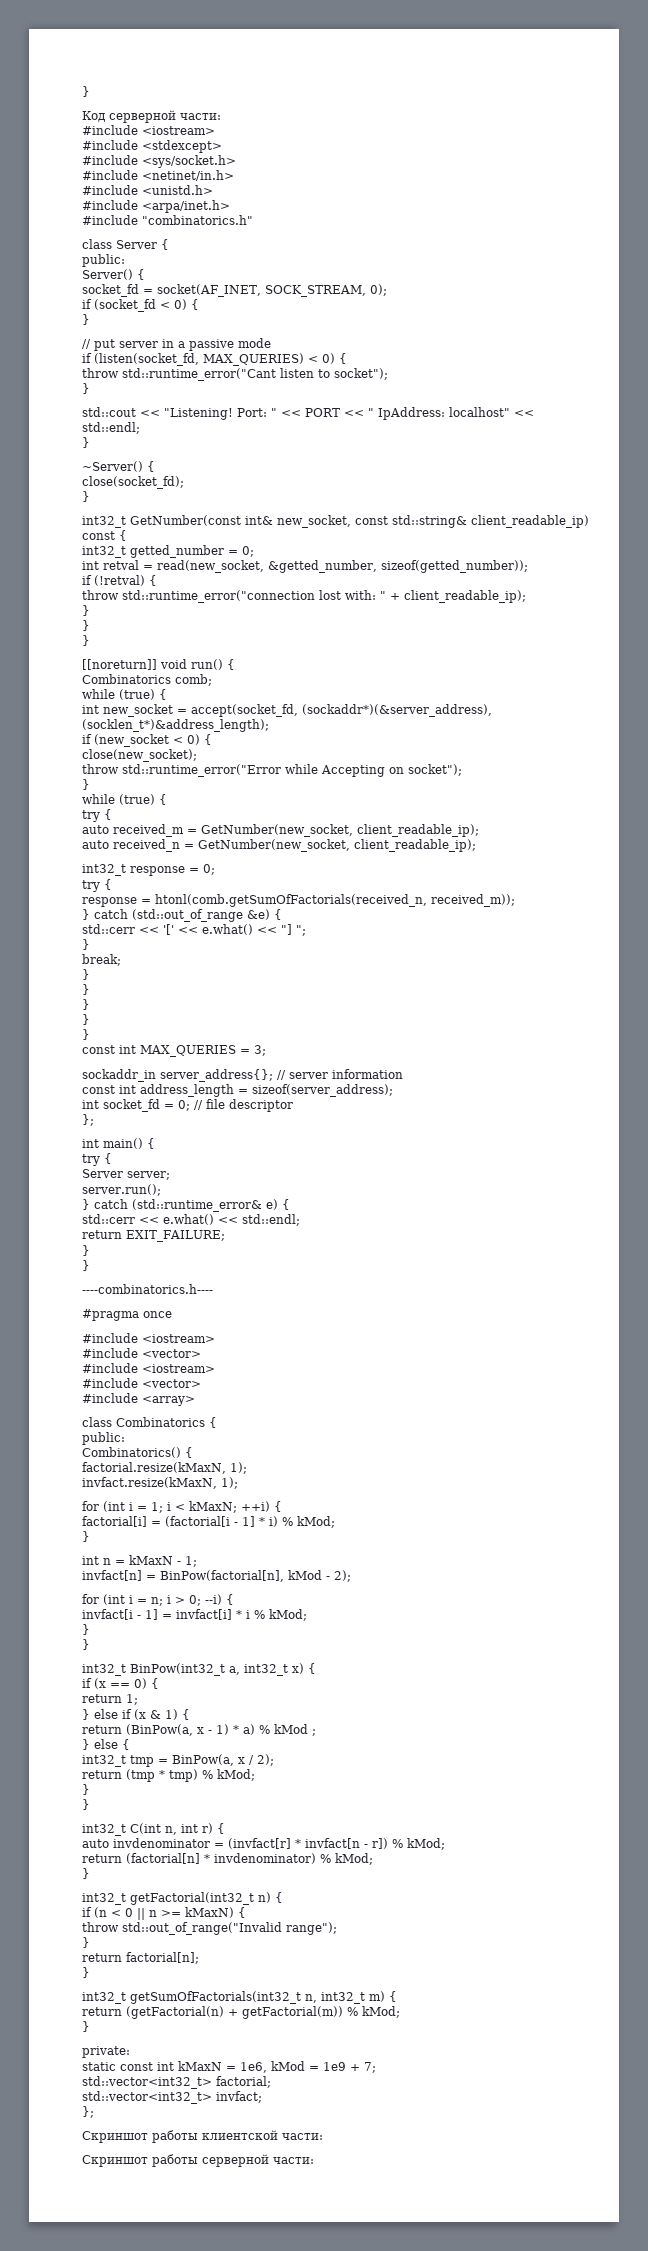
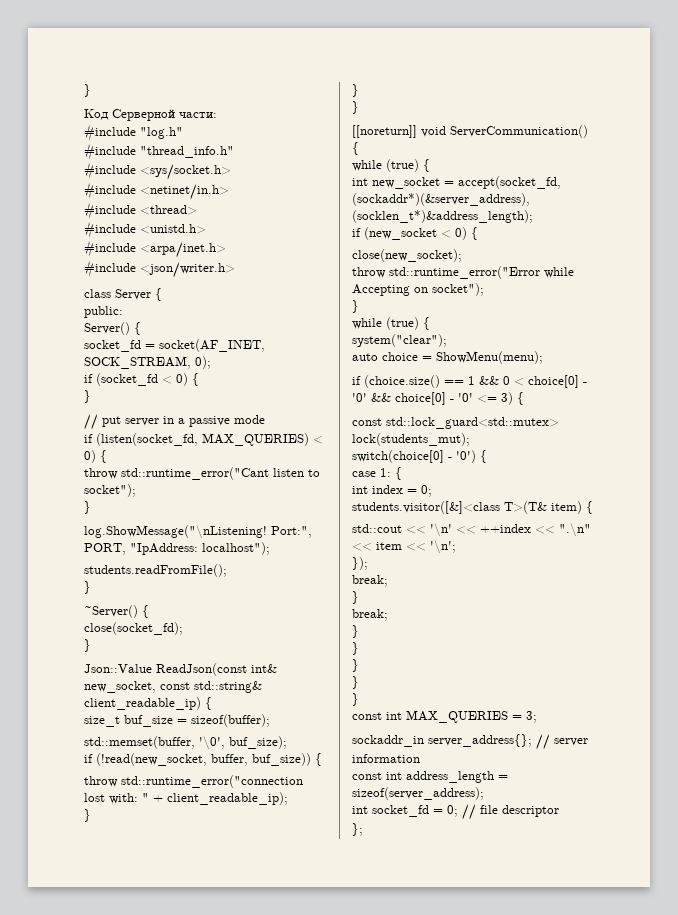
[109,110,176,123] серверной -> [112,109,175,121] Серверной
[142,126,215,135] [82,140,222,153] <iostream> // #include <stdexcept> -> [140,127,183,139] [84,143,234,160] "log.h" // #include "thread_info.h"
(234, 175) none -> [84,202,197,219] // #include <thread>
[142,215,253,225] "combinatorics.h" -> [140,262,235,278] <json/writer.h>
[82,407,534,420] [82,422,140,434] std::cout << "Listening! Port: " << PORT << " IpAddress: localhost" << std::endl; -> [84,525,312,539] [84,542,270,555] [84,564,227,577] log.ShowMessage("\nListening! Port:", PORT, "IpAddress: localhost"); // students.readFromFile();
[82,515,241,528] int32_t GetNumber(const -> [84,663,247,676] Json::Value ReadJson(const
[82,530,127,541] [82,545,254,558] [82,560,528,573] [82,575,145,586] const { // int32_t getted_number = 0; // int retval = read(new_socket, &getted_number, sizeof(getted_number)); // if (!retval) -> [205,697,212,710] [84,714,270,727] [84,736,287,750] [84,753,311,766] { // size_t buf_size = sizeof(buffer); // std::memset(buffer, '\0', buf_size); // if (!read(new_socket, buffer, buf_size))
[191,659,235,670] [82,674,212,686] run() { // Combinatorics comb; -> [450,125,588,138] [352,142,359,155] ServerCommunication() {
[82,809,112,822] [82,824,479,837] [82,839,476,852] [82,864,215,876] [82,879,112,892] [82,894,515,907] [82,909,282,922] [82,924,306,936] try { // auto received_m = GetNumber(new_socket, client_readable_ip); // auto received_n = GetNumber(new_socket, client_readable_ip); // int32_t response = 0; // try { // response = htonl(comb.getSumOfFactorials(received_n, received_m)); // } catch (std::out_of_range &e) { // std::cerr << '[' << e.what() << "] "; -> [352,334,447,347] [352,351,543,364] [352,375,587,388] [352,392,524,405] [352,417,559,429] [352,433,470,446] [352,450,487,463] [352,467,402,480] [352,485,432,497] [352,501,593,514] [352,523,591,537] [352,540,456,554] [352,557,368,570] [352,575,388,587] system("clear"); // auto choice = ShowMenu(menu); // if (choice.size() == 1 && 0 < choice[0] - '0' && choice[0] - '0' <= 3) { // const std::lock_guard<std::mutex> lock(students_mut); // switch(choice[0] - '0') { // case 1: { // int index = 0; // students.visitor([&]<class T>(T& item) { // std::cout << '\n' << ++index << ".\n" << item << '\n'; // }); // break;
[82,1138,155,1149] [82,1153,112,1166] [82,1169,170,1180] [82,1184,161,1196] [82,1199,290,1212] [82,1214,300,1226] [82,1230,225,1242] [82,1245,90,1256] [82,1260,90,1271] [82,1284,213,1294] [82,1309,172,1321] [82,1333,215,1343] [82,1348,201,1358] [82,1363,215,1373] [82,1378,201,1388] [82,1393,195,1406] [82,1417,217,1428] [82,1432,125,1445] [82,1447,193,1458] [82,1462,247,1474] [82,1477,238,1489] [82,1501,282,1513] [82,1516,335,1528] [82,1531,90,1542] [82,1555,197,1567] [82,1570,351,1582] [82,1594,234,1606] [82,1609,307,1621] [82,1624,90,1635] [82,1639,90,1650] [82,1663,316,1676] [82,1678,159,1689] [82,1694,138,1705] [82,1709,190,1720] [82,1724,316,1736] [82,1739,130,1750] [82,1754,274,1767] [82,1769,255,1782] [82,1784,90,1795] [82,1799,90,1810] [82,1823,225,1836] [82,1838,445,1850] [82,1853,373,1865] [82,1868,90,1879] [82,1892,283,1905] [82,1907,246,1920] [82,1922,337,1935] [82,1937,90,1948] [82,1952,199,1964] [82,1967,90,1978] [82,1991,397,2004] [82,2006,400,2019] [82,2021,90,2032] [82,2046,130,2058] [82,2061,376,2073] [82,2076,271,2089] [82,2091,262,2104] [82,2106,94,2118] [82,2130,323,2143] [82,2154,314,2167] // int main() { // try { // Server server; // server.run(); // } catch (std::runtime_error& e) { // std::cerr << e.what() << std::endl; // return EXIT_FAILURE; // } // } // ----combinatorics.h---- // #pragma once // #include <iostream> // #include <vector> // #include <iostream> // #include <vector> // #include <array> // class Combinatorics { // public: // Combinatorics() { // factorial.resize(kMaxN, 1); // invfact.resize(kMaxN, 1); // for (int i = 1; i < kMaxN; ++i) { // factorial[i] = (factorial[i - 1] * i) % kMod; // } // int n = kMaxN - 1; // invfact[n] = BinPow(factorial[n], kMod - 2); // for (int i = n; i > 0; --i) { // invfact[i - 1] = invfact[i] * i % kMod; // } // } // int32_t BinPow(int32_t a, int32_t x) { // if (x == 0) { // return 1; // } else if (x & 1) { // return (BinPow(a, x - 1) * a) % kMod ; // } else { // int32_t tmp = BinPow(a, x / 2); // return (tmp * tmp) % kMod; // } // } // int32_t C(int n, int r) { // auto invdenominator = (invfact[r] * invfact[n - r]) % kMod; // return (factorial[n] * invdenominator) % kMod; // } // int32_t getFactorial(int32_t n) { // if (n < 0 || n >= kMaxN) { // throw std::out_of_range("Invalid range"); // } // return factorial[n]; // } // int32_t getSumOfFactorials(int32_t n, int32_t m) { // return (getFactorial(n) + getFactorial(m)) % kMod; // } // private: // static const int kMaxN = 1e6, kMod = 1e9 + 7; // std::vector<int32_t> factorial; // std::vector<int32_t> invfact; // }; // Скриншот работы клиентской части: // Скриншот работы серверной части: -> (363, 829) none

